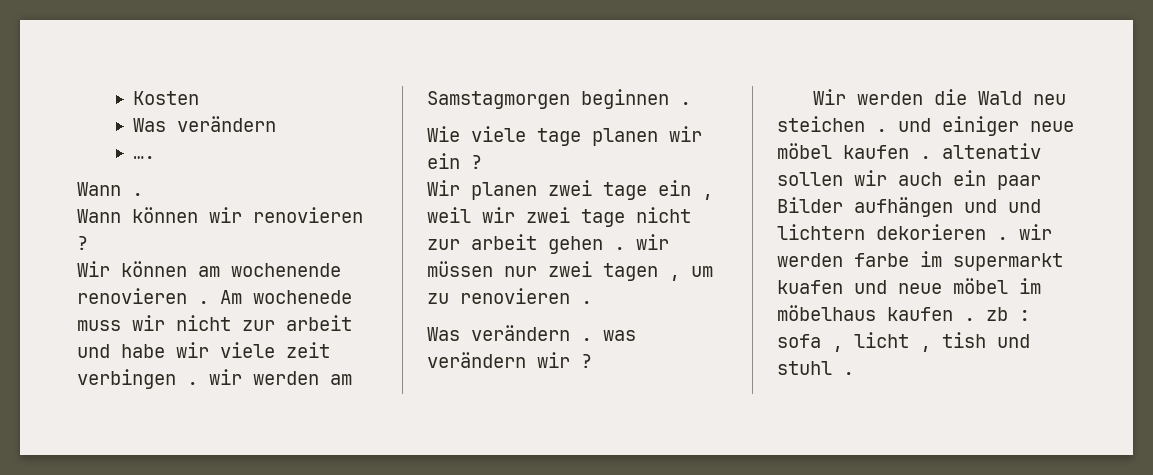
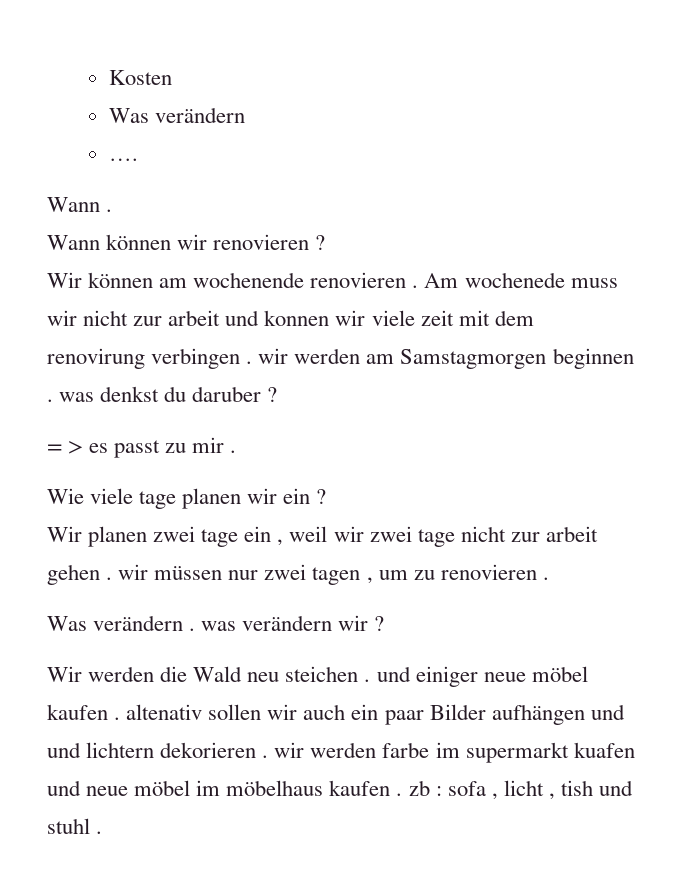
[121,344,165,358] habe -> [264,310,330,326] konnen
(330, 350) none -> [458,310,534,326] [47,348,145,369] mit dem renovirung
(691, 103) none -> [59,386,278,402] [47,437,237,458] was denkst du daruber ? // = > es passt zu mir .

